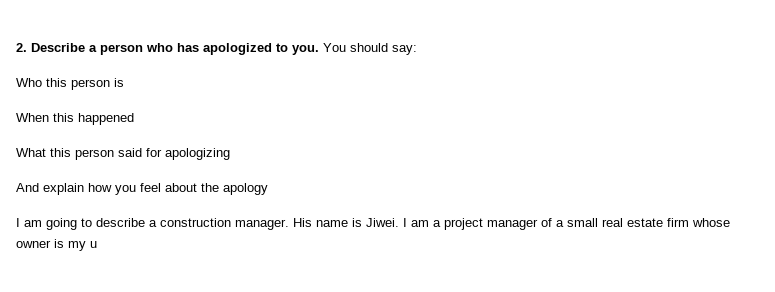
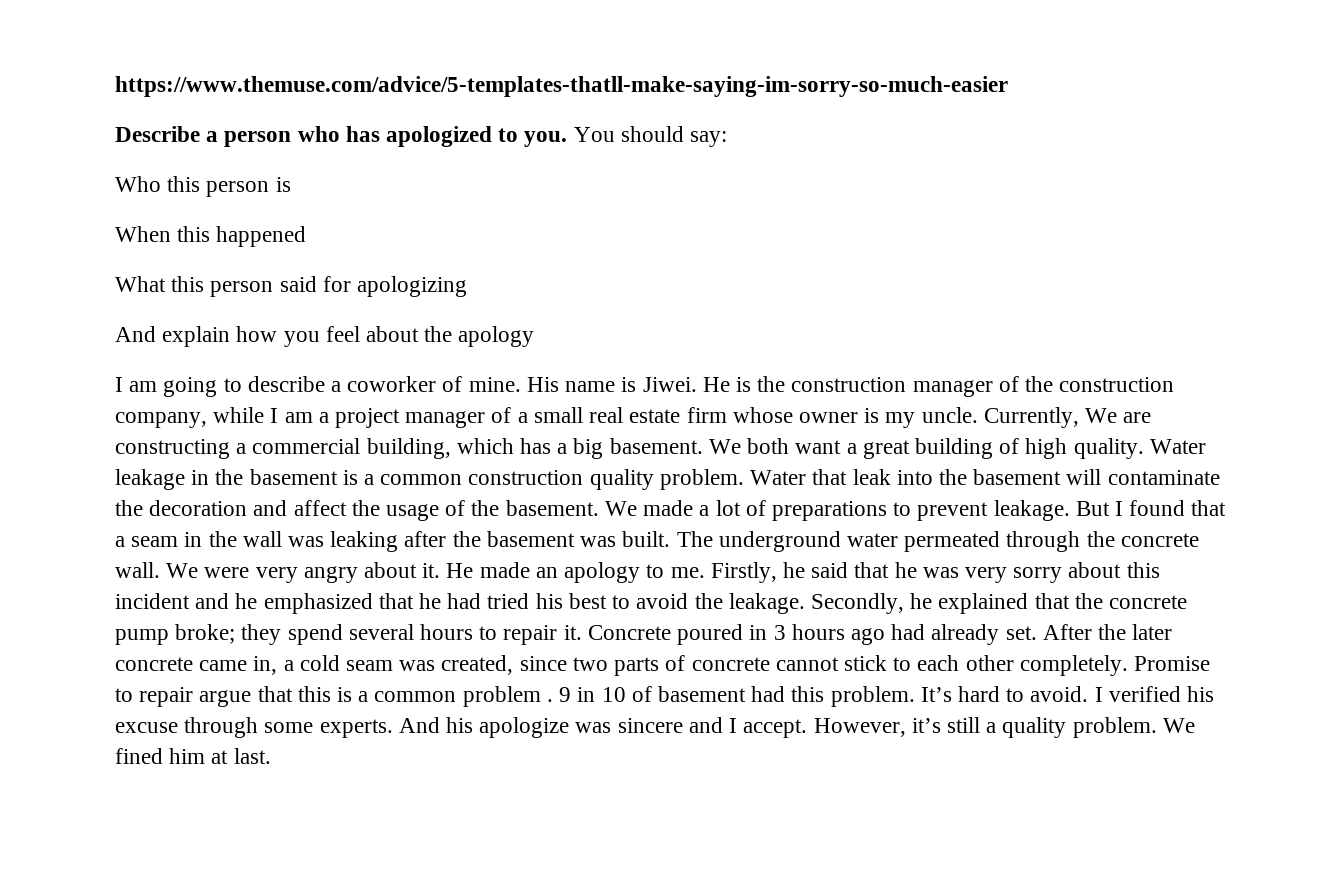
[16,43,27,52] 2. -> [115,76,1008,97] https://www.themuse.com/advice/5-templates-thatll-make-saying-im-sorry-so-much-easier //
[160,218,289,230] construction manager. -> [347,376,521,392] coworker of mine.
(399, 222) none -> [702,376,1175,397] [115,407,265,428] He is the construction manager of the construction company, while
[90,241,97,248] u -> [921,407,1152,428] [115,438,1206,459] [115,469,1220,490] [115,500,1227,521] [115,531,1199,552] [115,562,1160,583] [115,593,1187,614] [115,624,1173,645] [115,655,1210,676] [115,686,1215,707] [115,717,1195,738] [115,748,271,764] uncle. Currently, We are constructing a commercial building, which has a big basement. We both want a great building of high quality. Water leakage in the basement is a common construction quality problem. Water that leak into the basement will contaminate the decoration and affect the usage of the basement. We made a lot of preparations to prevent leakage. But I found that a seam in the wall was leaking after the basement was built. The underground water permeated through the concrete wall. We were very angry about it. He made an apology to me. Firstly, he said that he was very sorry about this incident and he emphasized that he had tried his best to avoid the leakage. Secondly, he explained that the concrete pump broke; they spend several hours to repair it. Concrete poured in 3 hours ago had already set. After the later concrete came in, a cold seam was created, since two parts of concrete cannot stick to each other completely. Promise to repair argue that this is a common problem . 9 in 10 of basement had this problem. It’s hard to avoid. I verified his excuse through some experts. And his apologize was sincere and I accept. However, it’s still a quality problem. We fined him at last.

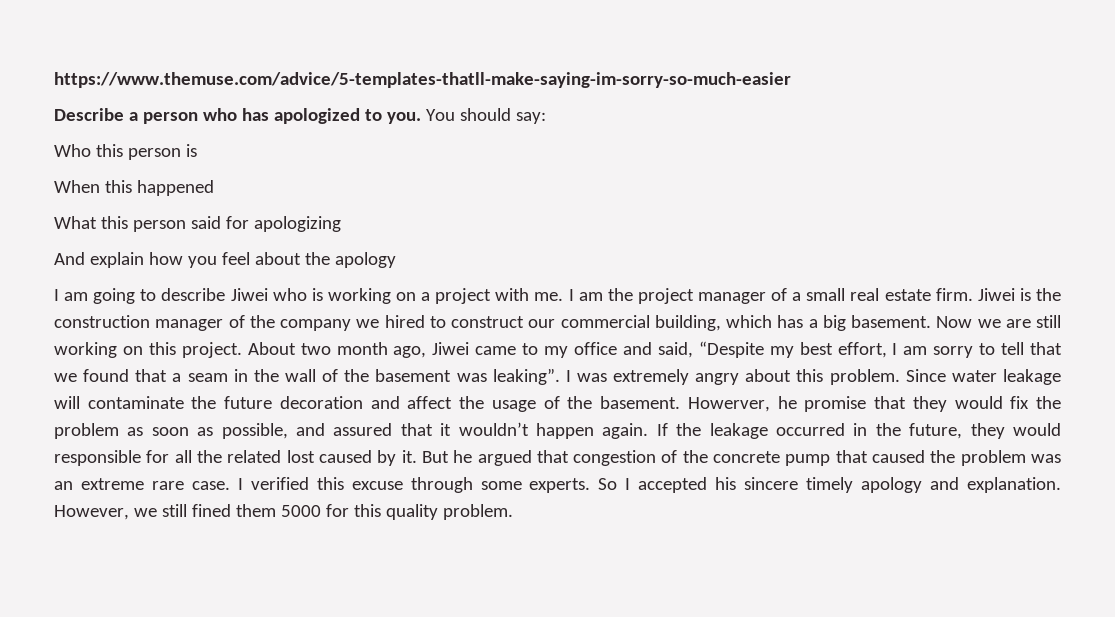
[331,376,1175,397] [115,407,329,428] a coworker of mine. His name is Jiwei. He is the construction manager of the construction company, while I am a -> [230,288,633,304] Jiwei who is working on a project with me. I am the
[686,407,1152,428] [115,439,247,459] firm whose owner is my uncle. Currently, We are constructing a -> [935,288,1061,301] [54,315,556,331] firm. Jiwei is the construction manager of the company we hired to construct our
[708,438,1206,459] [115,469,1062,490] We both want a great building of high quality. Water leakage in the basement is a common construction quality problem. Water that leak into the basement -> [936,315,1061,328] [54,341,1062,358] [54,368,1061,385] Now we are still working on this project. About two month ago, Jiwei came to my office and said, “Despite my best effort, I am sorry to tell that we found that a seam in the wall of the basement was leaking”. I was extremely angry about this problem. Since water leakage
(143, 508) none -> [224,396,273,409] future
[604,500,1227,521] [115,531,1199,552] [115,562,1160,583] [115,593,1187,614] [115,624,1173,645] [115,655,1210,676] [115,686,1089,707] We made a lot of preparations to prevent leakage. But I found that a seam in the wall was leaking after the basement was built. The underground water permeated through the concrete wall. We were very angry about it. He made an apology to me. Firstly, he said that he was very sorry about this incident and he emphasized that he had tried his best to avoid the leakage. Secondly, he explained that the concrete pump broke; they spend several hours to repair it. Concrete poured in 3 hours ago had already set. After the later concrete came in, a cold seam was created, since two parts of concrete cannot stick to each other completely. Promise to repair argue that this is a common problem . 9 in 10 of basement had this problem. It’s hard to avoid. -> [687,396,1061,412] [54,422,1061,439] [54,450,1062,466] [54,478,230,490] Howerver, he promise that they would fix the problem as soon as possible, and assured that it wouldn’t happen again. If the leakage occurred in the future, they would responsible for all the related lost caused by it. But he argued that congestion of the concrete pump that caused the problem was an extreme rare case.
[1187,686,1215,702] his -> [316,477,344,490] this
[398,717,1195,738] [115,748,271,764] And his apologize was sincere and I accept. However, it’s still a quality problem. We fined him at last. -> [598,477,1061,493] [54,504,513,520] So I accepted his sincere timely apology and explanation. However, we still fined them 5000 for this quality problem.

